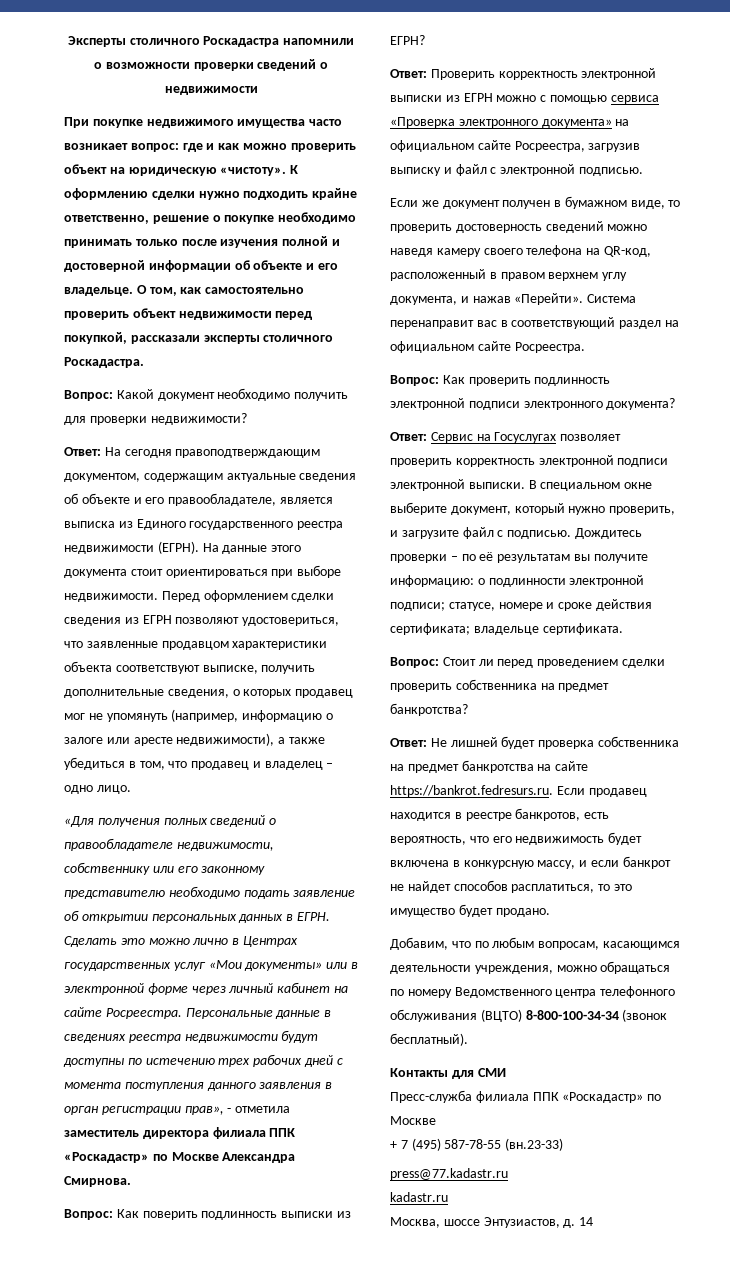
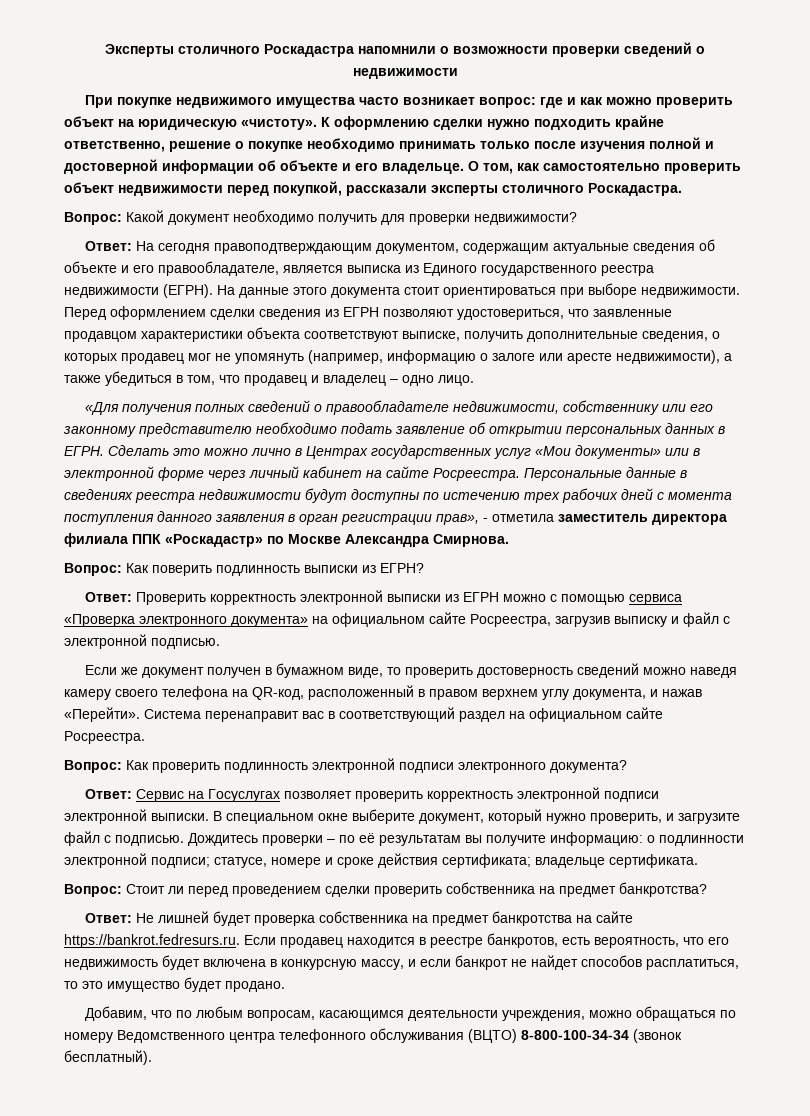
[390,1068,506,1079] [390,1090,662,1103] [390,1116,436,1125] [390,1138,564,1151] [390,1168,508,1180] [390,1192,448,1202] [390,1217,594,1228] // Контакты для СМИ // Пресс-служба филиала ППК «Роскадастр» по Москве // + 7 (495) 587-78-55 (вн.23-33) // press@77.kadastr.ru // kadastr.ru // Москва, шоссе Энтузиастов, д. 14 -> (152, 1057) none

